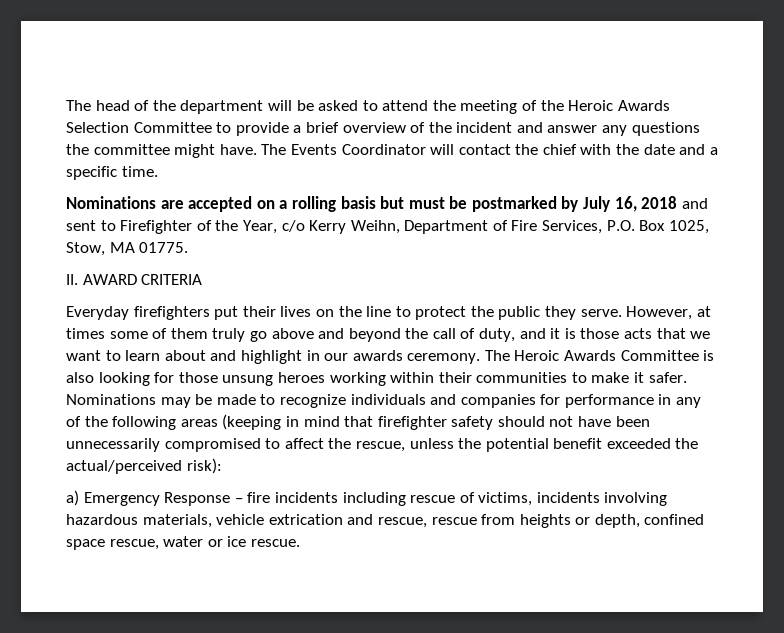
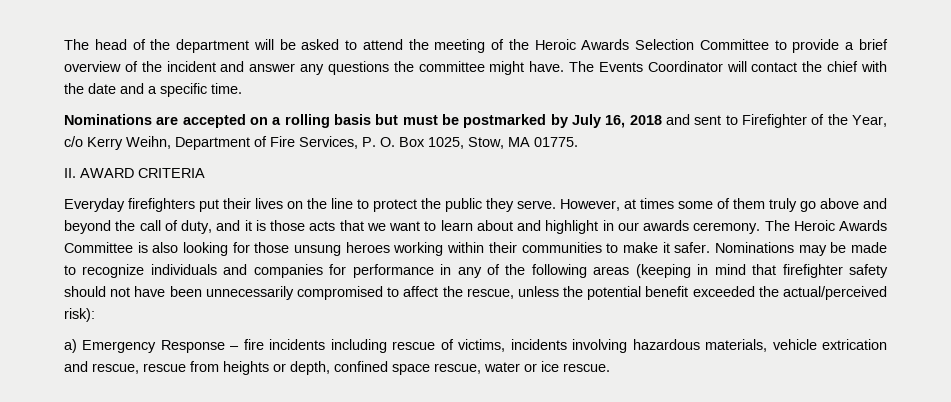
[606,220,635,231] P.O. -> [362,137,395,147] P. O.

